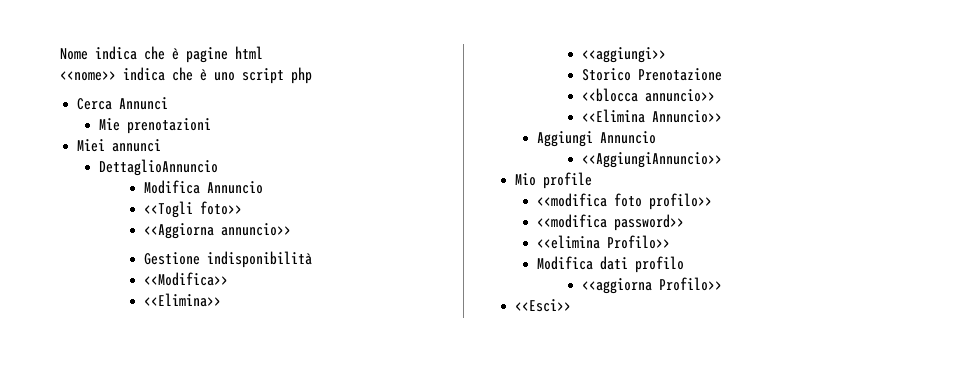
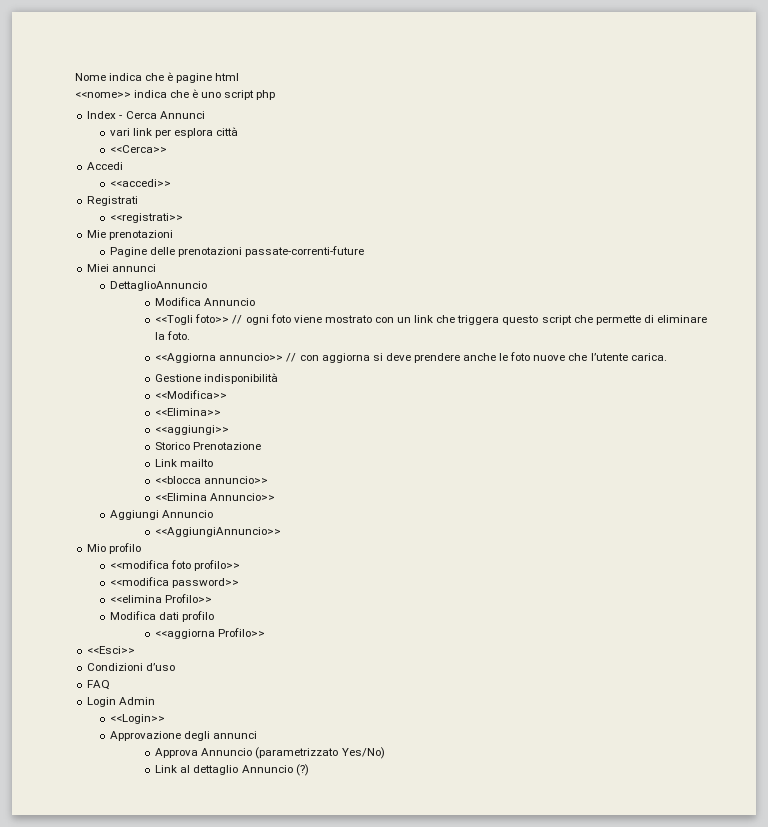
(312, 75) none -> [87,111,123,119] Index -
[99,118,212,134] Mie prenotazioni -> [109,127,239,138] [109,145,167,153] [87,162,124,170] [109,179,171,187] [87,196,139,206] [109,213,183,223] [87,230,174,240] [109,246,365,257] vari link per esplora città // <<Cerca>> // Accedi // <<accedi>> // Registrati // <<registrati>> // Mie prenotazioni // Pagine delle prenotazioni passate-correnti-future
[144,223,292,239] // <<Aggiorna annuncio>> -> [232,314,708,325] [155,331,191,340] [155,352,667,363] // ogni foto viene mostrato con un link che triggera questo script che permette di eliminare la foto. // <<Aggiorna annuncio>> // con aggiorna si deve prendere anche le foto nuove che l’utente carica.
(723, 74) none -> [155,459,214,467] // Link mailto
[542,172,592,189] profile -> [109,543,142,554] profilo
(571, 305) none -> [87,663,176,671] [87,680,111,690] [87,697,156,707] [109,714,165,724] [109,731,258,741] [155,747,385,759] [155,764,309,776] // Condizioni d’uso // FAQ // Login Admin // <<Login>> // Approvazione degli annunci // Approva Annuncio (parametrizzato Yes/No) // Link al dettaglio Annuncio (?)

